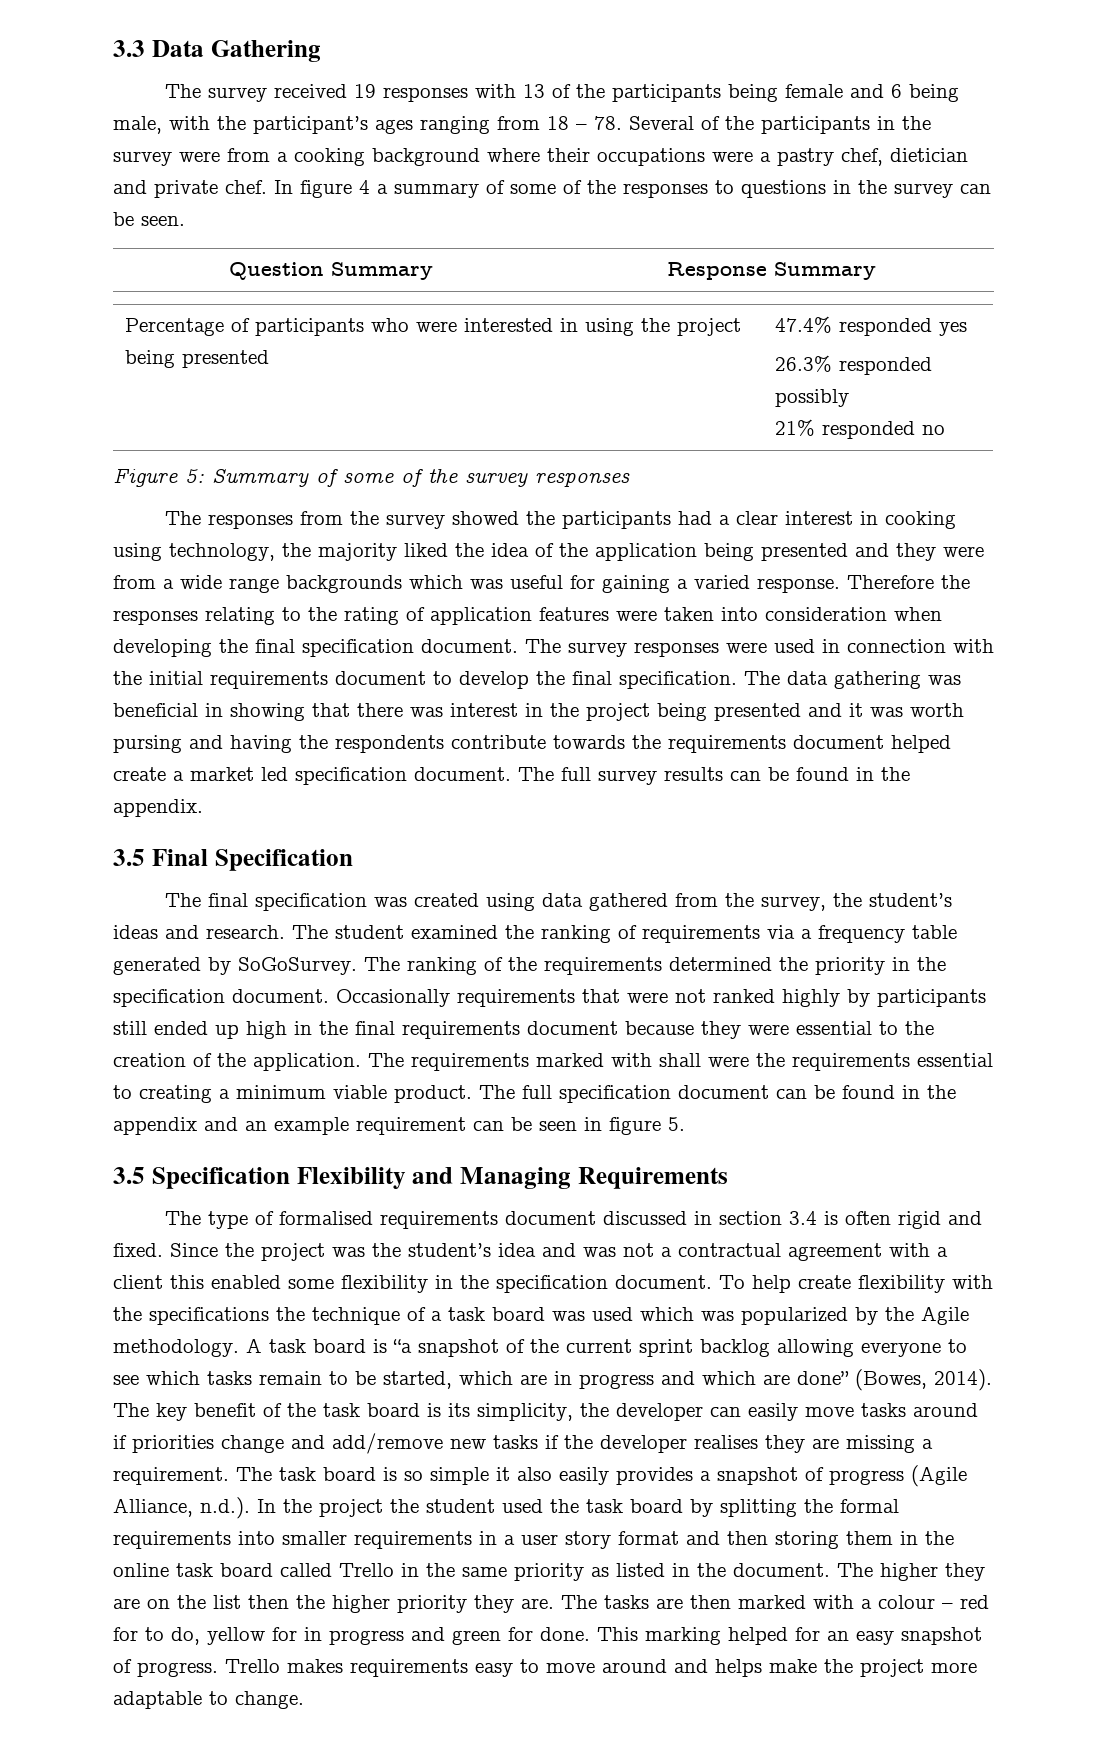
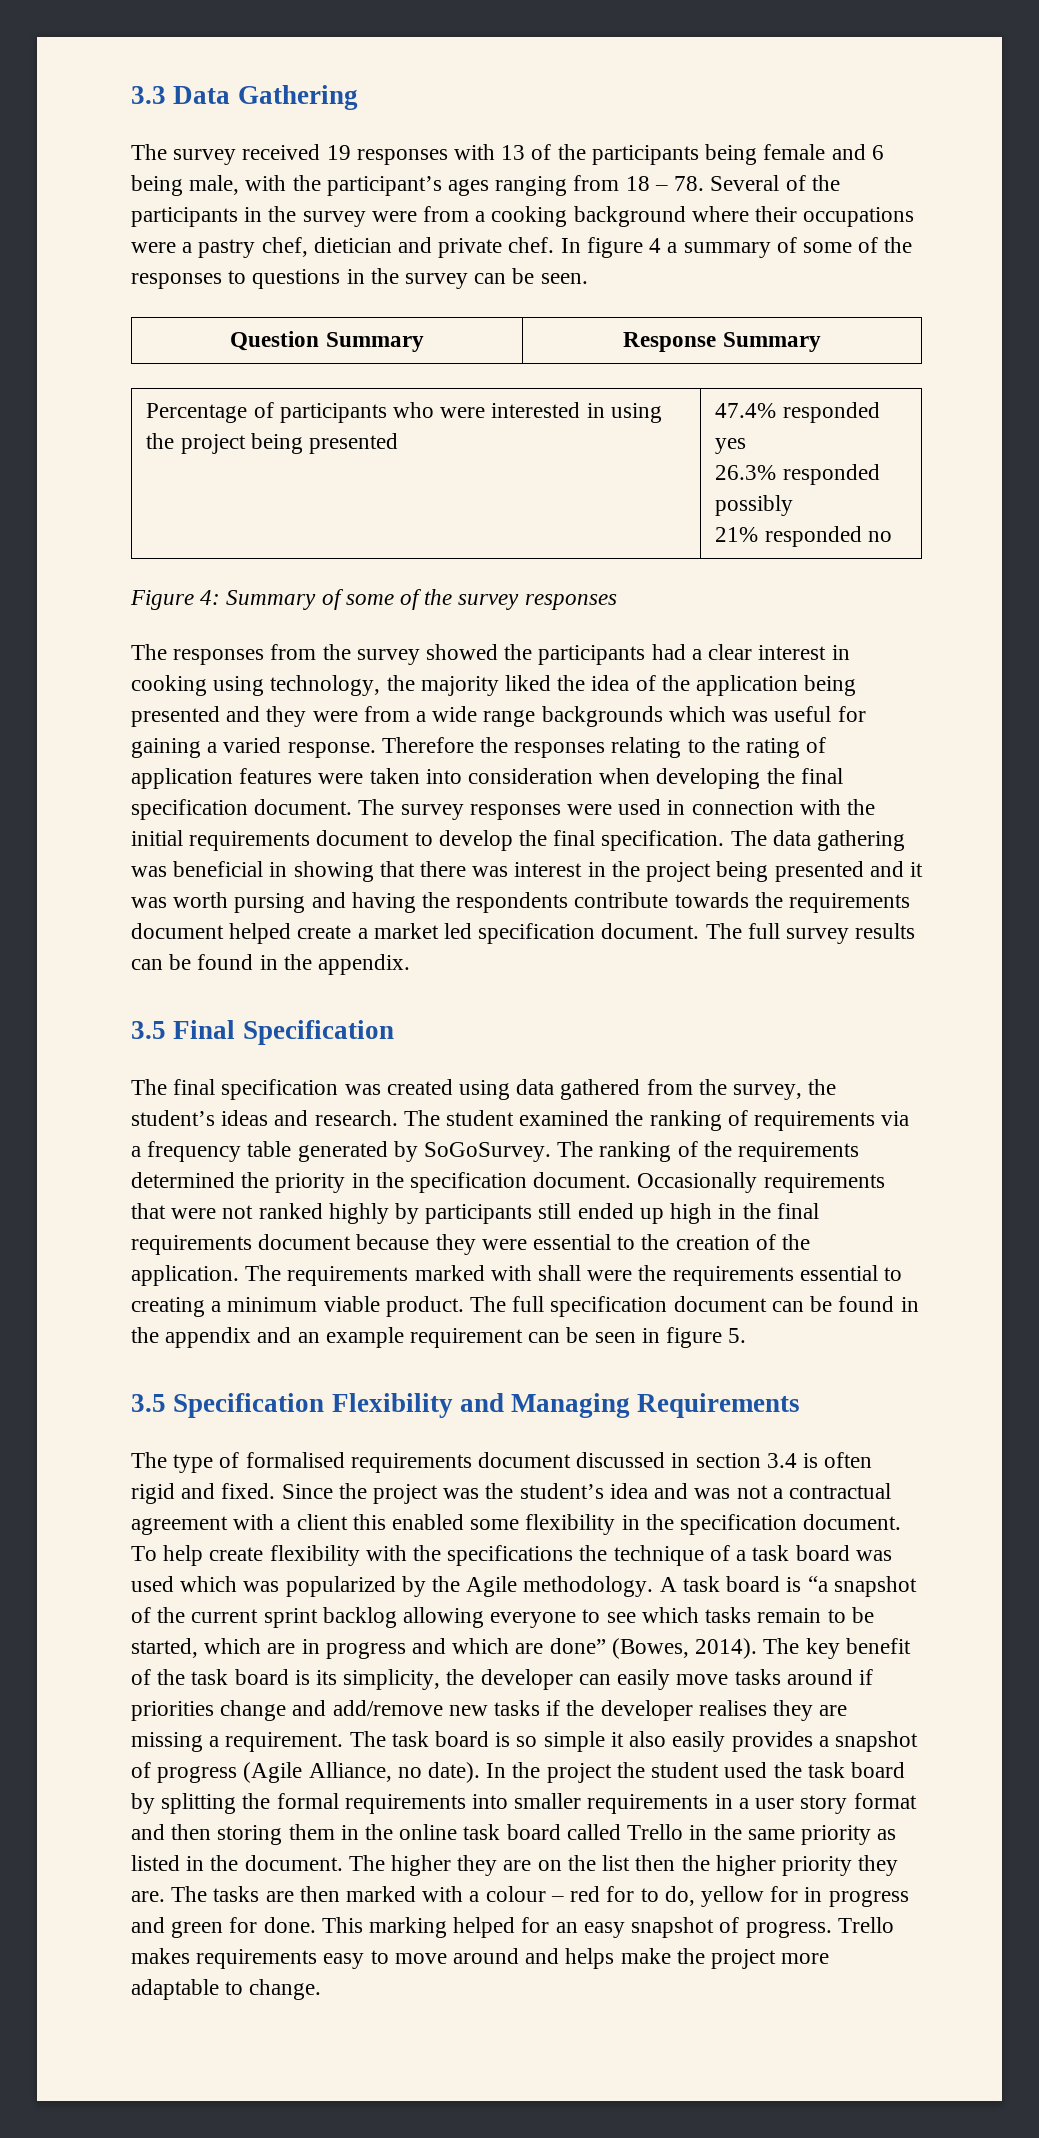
[185,469,204,483] 5: -> [200,590,221,605] 4:
[200,1497,250,1519] n.d.). -> [397,1762,481,1783] no date).

